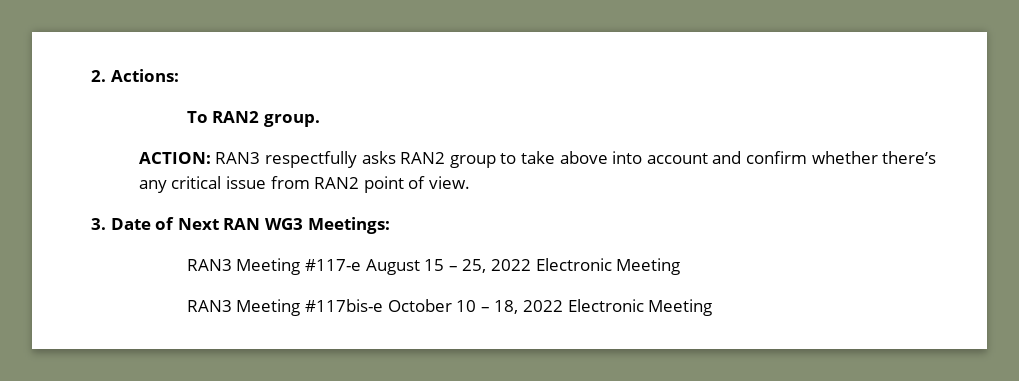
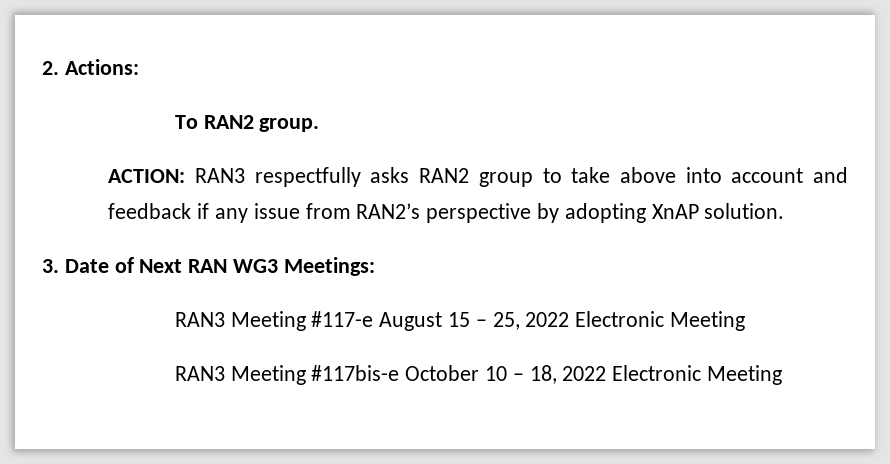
[745,151,937,164] [138,176,471,193] confirm whether there’s any critical issue from RAN2 point of view. -> [108,203,785,223] feedback if any issue from RAN2’s perspective by adopting XnAP solution.

